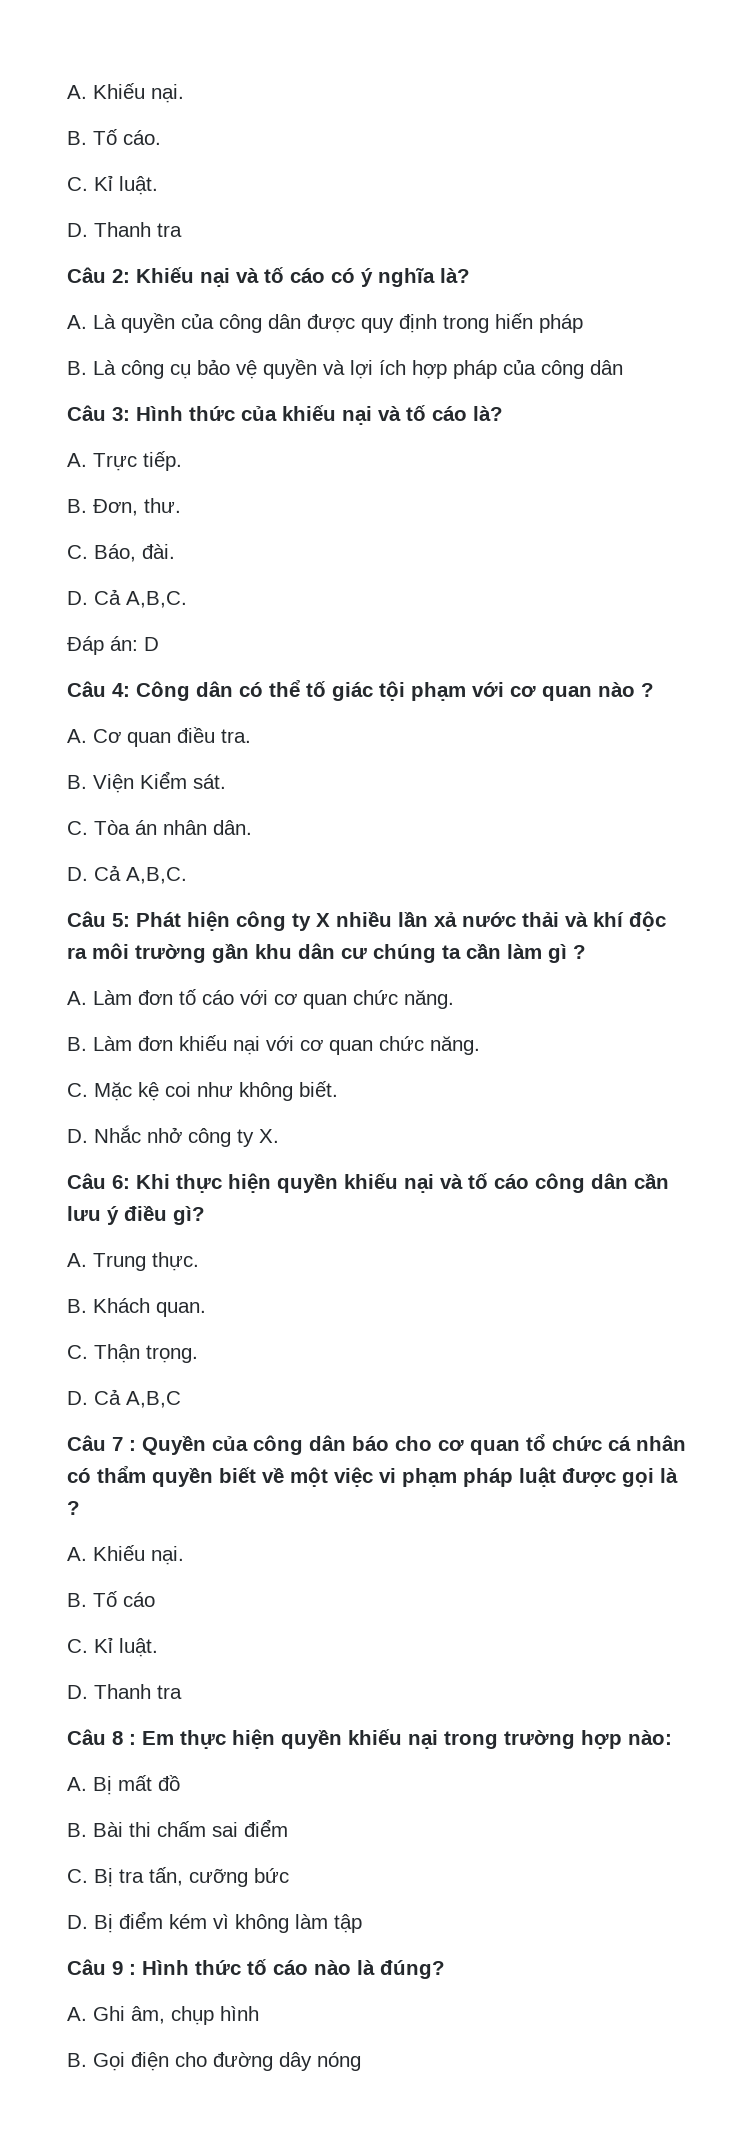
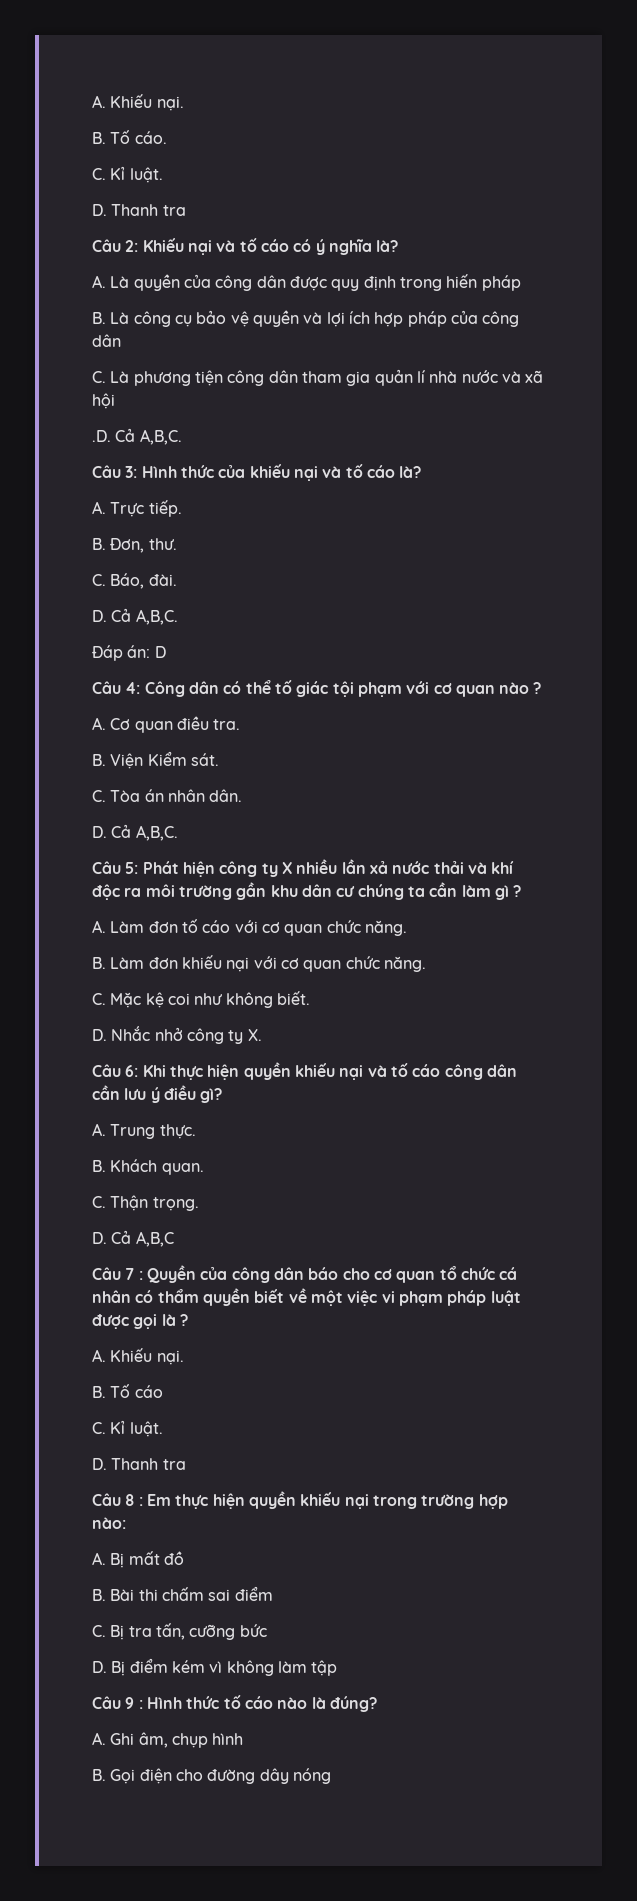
(623, 367) none -> [92,369,544,386] [92,393,115,409] [92,428,182,445] // C. Là phương tiện công dân tham gia quản lí nhà nước và xã hội // .D. Cả A,B,C.

